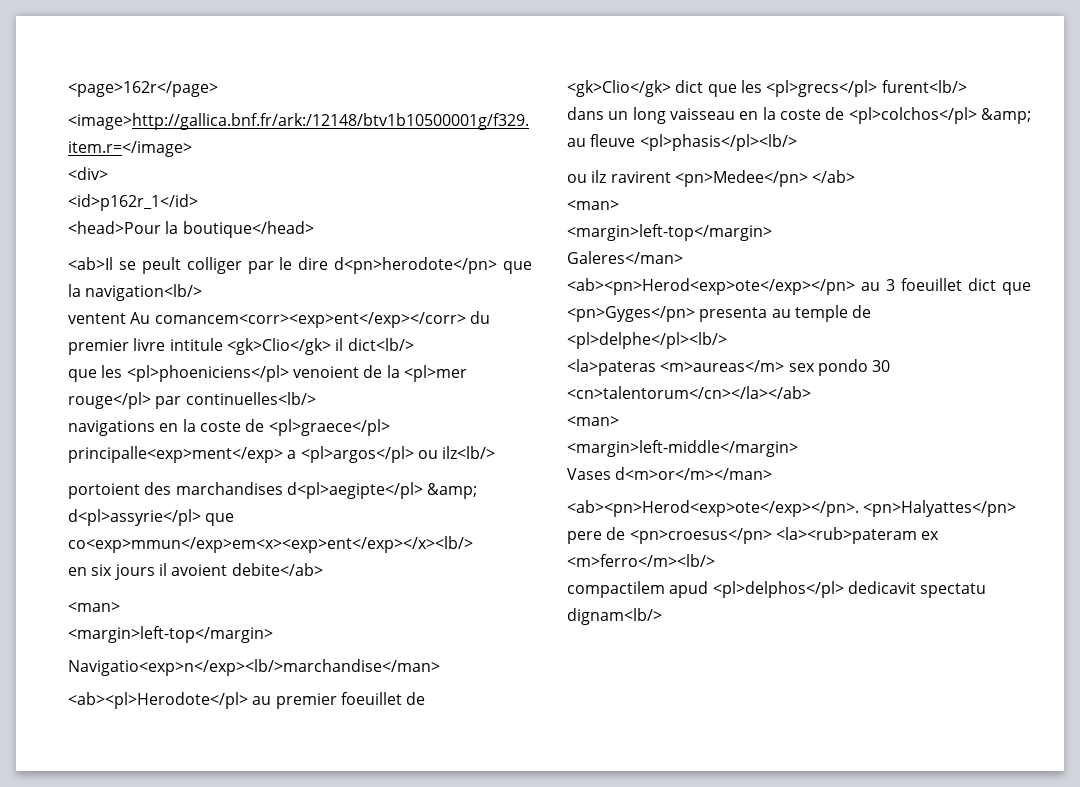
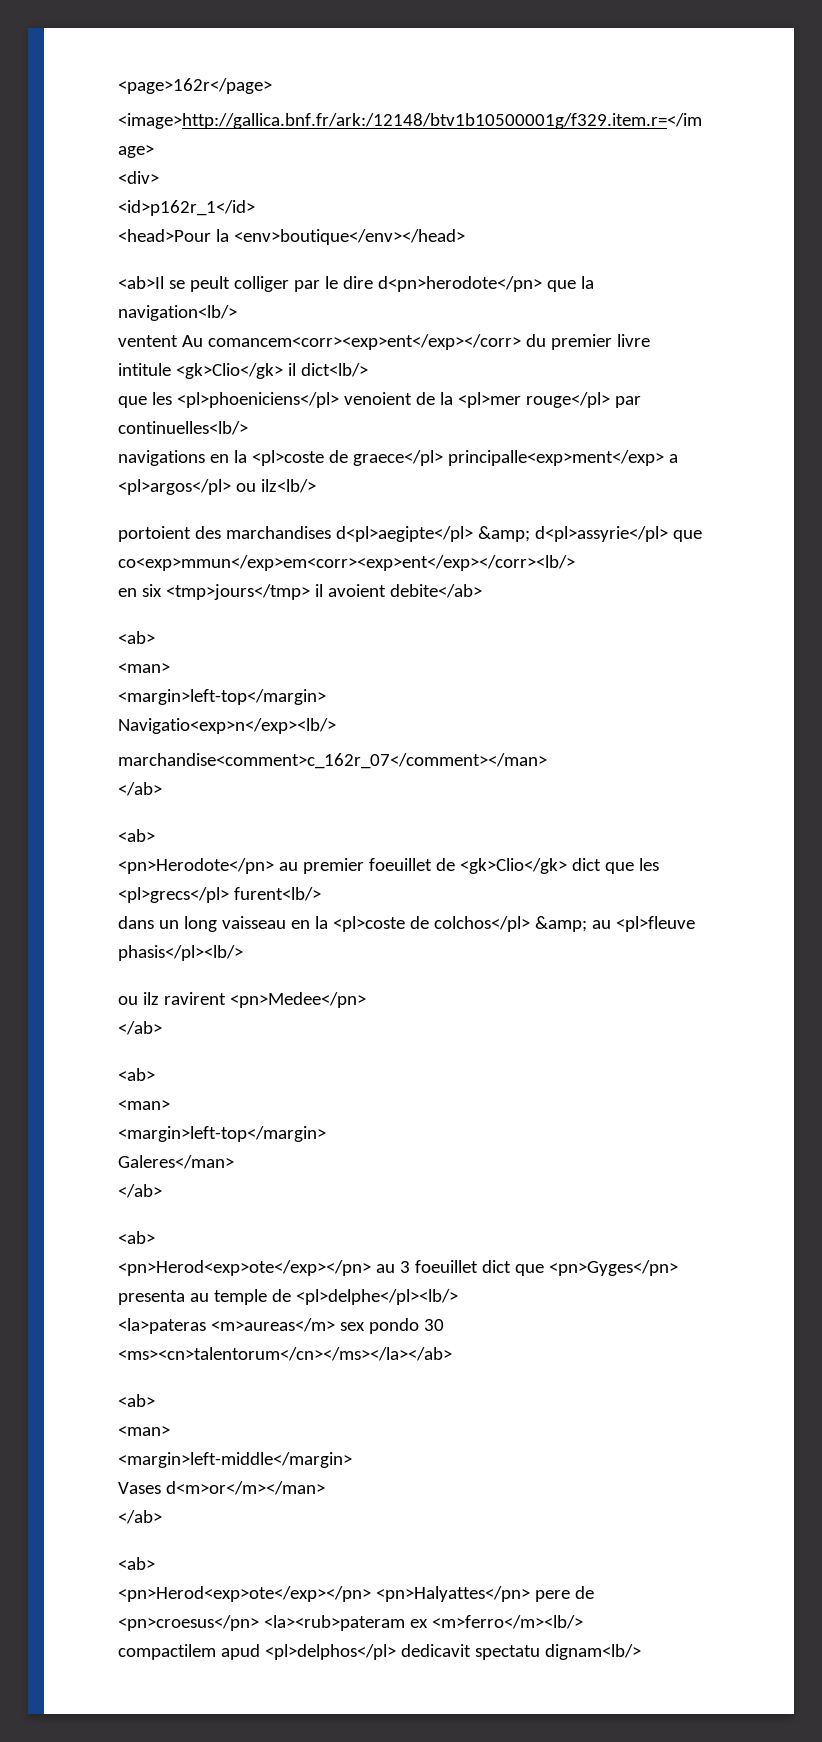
[182,221,314,238] boutique</head> -> [233,229,465,245] <env>boutique</env></head>
[199,419,390,436] coste de <pl>graece</pl> -> [251,450,443,466] <pl>coste de graece</pl>
[68,536,473,553] co<exp>mmun</exp>em<x><exp>ent</exp></x><lb/> -> [118,555,575,571] co<exp>mmun</exp>em<corr><exp>ent</exp></corr><lb/>
[114,564,155,580] jours -> [165,584,310,600] <tmp>jours</tmp>
[68,602,120,612] [68,626,273,643] [68,659,440,676] [68,692,248,709] // <man> // <margin>left-top</margin> // Navigatio<exp>n</exp><lb/>marchandise</man> // <ab><pl>Herodote</pl> -> [118,631,155,644] [118,663,170,673] [118,689,326,705] [118,718,336,734] [118,753,547,769] [118,782,162,796] [118,829,155,842] [118,858,274,874] // <ab> // <man> // <margin>left-top</margin> // Navigatio<exp>n</exp><lb/> // marchandise<comment>c_162r_07</comment></man> // </ab> // <ab> // <pn>Herodote</pn>
[780,107,1031,124] [567,134,797,151] coste de <pl>colchos</pl> &amp; au fleuve <pl>phasis</pl><lb/> -> [332,916,695,932] [118,945,243,961] <pl>coste de colchos</pl> &amp; au <pl>fleuve phasis</pl><lb/>
[812,170,856,183] </ab> -> [118,1021,162,1035] [118,1068,155,1081] // </ab> // <ab>
[567,278,855,295] <ab><pn>Herod<exp>ote</exp></pn> -> [118,1184,162,1198] [118,1231,155,1244] [118,1260,371,1276] </ab> // <ab> // <pn>Herod<exp>ote</exp></pn>
[567,386,811,399] <cn>talentorum</cn></la></ab> -> [118,1347,452,1361] [118,1394,155,1407] <ms><cn>talentorum</cn></ms></la></ab> // <ab>
[567,500,859,517] <ab><pn>Herod<exp>ote</exp></pn>. -> [118,1510,162,1524] [118,1557,155,1570] [118,1586,371,1602] </ab> // <ab> // <pn>Herod<exp>ote</exp></pn>

